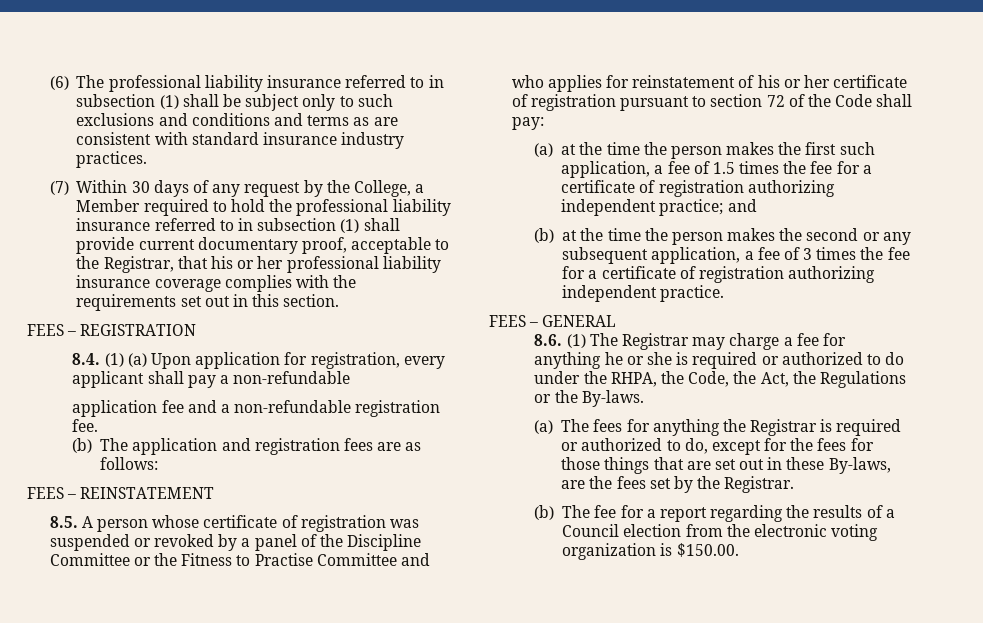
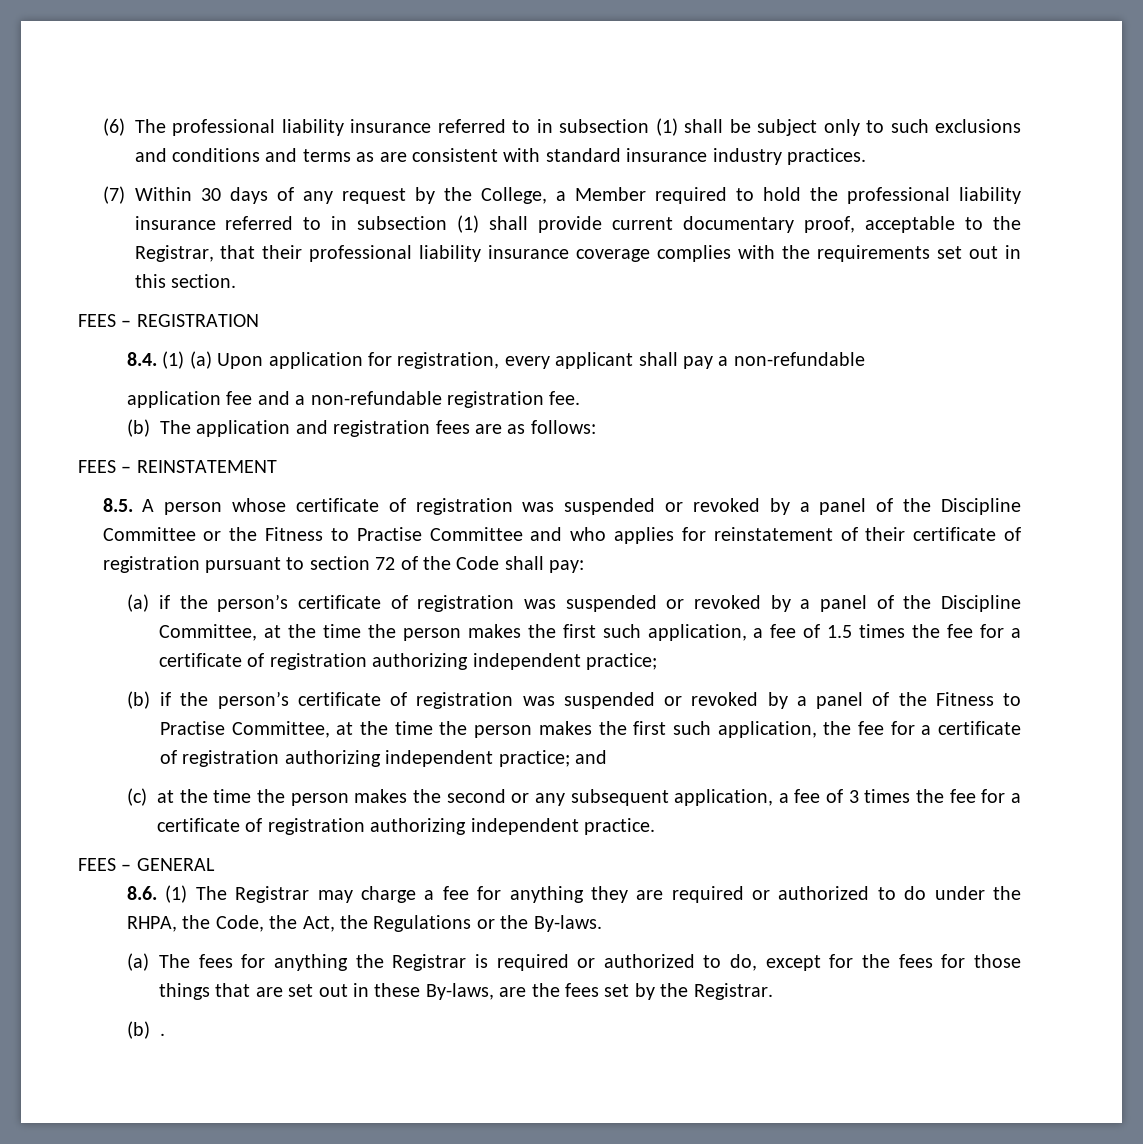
[211,256,284,269] his or her -> [262,245,303,259] their
[757,75,831,88] his or her -> [865,527,906,541] their
(554, 150) none -> [159,594,1021,612] [159,624,258,641] if the person’s certificate of registration was suspended or revoked by a panel of the Discipline Committee,
(724, 207) none -> [127,691,1021,709] [160,721,1021,738] [160,750,570,767] // (b) if the person’s certificate of registration was suspended or revoked by a panel of the Fitness to Practise Committee, at the time the person makes the first such application, the fee for a certificate of registration authorizing independent practice;
[534,228,555,243] (b) -> [127,788,148,806] (c)
[604,352,689,365] he or she is -> [590,886,664,903] they are
[562,505,895,522] [562,524,879,541] [562,543,739,560] The fee for a report regarding the results of a Council election from the electronic voting organization is $150.00. -> [160,1033,166,1036] .

